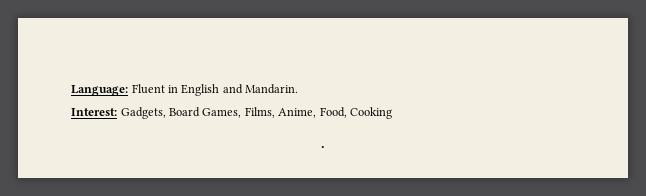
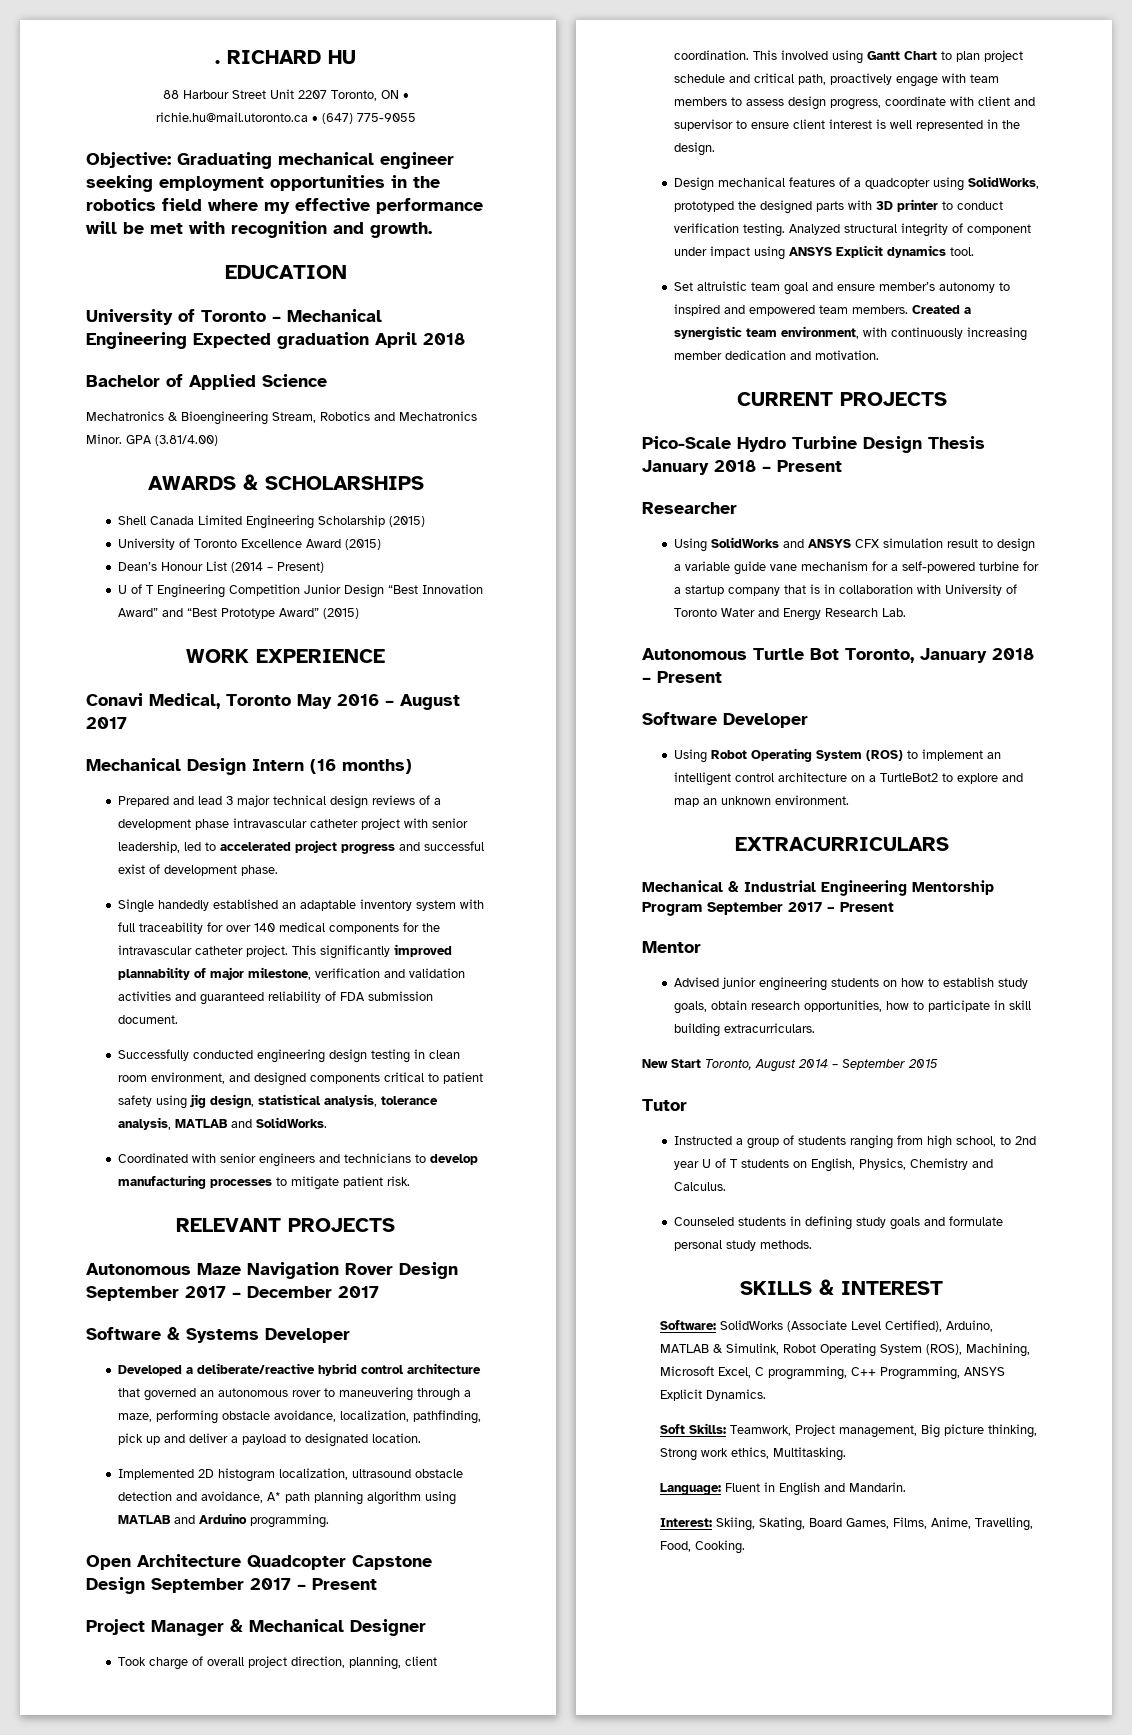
(71, 90) none -> [215,50,356,64] [162,89,409,101] [155,112,416,124] [86,152,454,169] [86,175,440,192] [86,198,483,214] [86,221,432,238] [224,265,347,279] [86,309,382,325] [86,332,465,349] [86,374,327,390] [86,411,477,425] [86,434,218,446] [147,474,424,490] [117,515,425,529] [117,538,381,550] [117,561,324,573] [117,584,483,598] [117,608,359,619] [186,649,385,663] [86,693,460,710] [86,717,127,729] [86,758,412,775] [117,795,441,809] [117,818,468,830] [117,840,484,854] [117,864,278,876] [117,899,484,913] [117,922,440,934] [117,944,452,959] [117,967,465,980] [117,991,433,1005] [117,1015,178,1024] [117,1049,460,1063] [117,1072,483,1086] [117,1094,438,1109] [117,1117,327,1130] [117,1153,478,1167] [117,1175,410,1190] [176,1218,395,1232] [86,1262,458,1279] [86,1286,379,1301] [86,1327,350,1343] [117,1363,481,1376] [117,1387,471,1401] [117,1410,481,1424] [117,1433,421,1447] [117,1468,463,1482] [117,1491,456,1505] [117,1513,329,1528] [86,1554,432,1570] [86,1577,377,1594] [86,1619,426,1636] [117,1656,437,1670] [673,50,1023,64] [673,73,999,87] [673,96,1035,110] [673,119,1020,131] [673,142,715,156] [673,176,1039,191] [673,199,1003,214] [673,223,1031,237] [673,245,974,260] [673,281,1010,295] [673,304,971,316] [673,326,1027,341] [673,350,879,360] [736,392,947,406] [642,436,985,453] [642,460,842,475] [642,502,737,514] [673,537,1035,552] [673,561,1039,575] [673,584,1017,596] [673,608,906,621] [642,648,1034,663] [642,671,722,683] [642,712,808,728] [673,748,1001,763] [673,772,1023,786] [673,795,849,807] [734,837,949,851] [642,880,994,896] [642,902,894,916] [642,941,701,953] [673,977,1028,991] [673,1000,1031,1014] [673,1023,815,1037] [642,1059,938,1072] [642,1099,687,1111] [673,1135,1036,1149] [673,1158,993,1172] [673,1182,726,1191] [673,1216,1003,1230] [673,1240,812,1251] [740,1279,943,1295] [659,1320,993,1332] [659,1343,1030,1357] [659,1366,1005,1380] [659,1389,766,1401] [659,1423,1037,1438] [659,1447,846,1461] . RICHARD HU // 88 Harbour Street Unit 2207 Toronto, ON • richie.hu@mail.utoronto.ca • (647) 775-9055 // Objective: Graduating mechanical engineer seeking employment opportunities in the robotics field where my effective performance will be met with recognition and growth. // EDUCATION // University of Toronto – Mechanical Engineering Expected graduation April 2018 // Bachelor of Applied Science // Mechatronics & Bioengineering Stream, Robotics and Mechatronics Minor. GPA (3.81/4.00) // AWARDS & SCHOLARSHIPS // Shell Canada Limited Engineering Scholarship (2015) // University of Toronto Excellence Award (2015) // Dean’s Honour List (2014 – Present) // U of T Engineering Competition Junior Design “Best Innovation Award” and “Best Prototype Award” (2015) // WORK EXPERIENCE // Conavi Medical, Toronto May 2016 – August 2017 // Mechanical Design Intern (16 months) // Prepared and lead 3 major technical design reviews of a development phase intravascular catheter project with senior leadership, led to accelerated project progress and successful exist of development phase. // Single handedly established an adaptable inventory system with full traceability for over 140 medical components for the intravascular catheter project. This significantly improved plannability of major milestone, verification and validation activities and guaranteed reliability of FDA submission document. // Successfully conducted engineering design testing in clean room environment, and designed components critical to patient safety using jig design, statistical analysis, tolerance analysis, MATLAB and SolidWorks. // Coordinated with senior engineers and technicians to develop manufacturing processes to mitigate patient risk. // RELEVANT PROJECTS // Autonomous Maze Navigation Rover Design September 2017 – December 2017 // Software & Systems Developer // Developed a deliberate/reactive hybrid control architecture that governed an autonomous rover to maneuvering through a maze, performing obstacle avoidance, localization, pathfinding, pick up and deliver a payload to designated location. // Implemented 2D histogram localization, ultrasound obstacle detection and avoidance, A* path planning algorithm using MATLAB and Arduino programming. // Open Architecture Quadcopter Capstone Design September 2017 – Present // Project Manager & Mechanical Designer // Took charge of overall project direction, planning, client coordination. This involved using Gantt Chart to plan project schedule and critical path, proactively engage with team members to assess design progress, coordinate with client and supervisor to ensure client interest is well represented in the design. // Design mechanical features of a quadcopter using SolidWorks, prototyped the designed parts with 3D printer to conduct verification testing. Analyzed structural integrity of component under impact using ANSYS Explicit dynamics tool. // Set altruistic team goal and ensure member’s autonomy to inspired and empowered team members. Created a synergistic team environment, with continuously increasing member dedication and motivation. // CURRENT PROJECTS // Pico-Scale Hydro Turbine Design Thesis January 2018 – Present // Researcher // Using SolidWorks and ANSYS CFX simulation result to design a variable guide vane mechanism for a self-powered turbine for a startup company that is in collaboration with University of Toronto Water and Energy Research Lab. // Autonomous Turtle Bot Toronto, January 2018 – Present // Software Developer // Using Robot Operating System (ROS) to implement an intelligent control architecture on a TurtleBot2 to explore and map an unknown environment. // EXTRACURRICULARS // Mechanical & Industrial Engineering Mentorship Program September 2017 – Present // Mentor // Advised junior engineering students on how to establish study goals, obtain research opportunities, how to participate in skill building extracurriculars. // New Start Toronto, August 2014 – September 2015 // Tutor // Instructed a group of students ranging from high school, to 2nd year U of T students on English, Physics, Chemistry and Calculus. // Counseled students in defining study goals and formulate personal study methods. // SKILLS & INTEREST // Software: SolidWorks (Associate Level Certified), Arduino, MATLAB & Simulink, Robot Operating System (ROS), Machining, Microsoft Excel, C programming, C++ Programming, ANSYS Explicit Dynamics. // Soft Skills: Teamwork, Project management, Big picture thinking, Strong work ethics, Multitasking. //
[120,107,166,119] Gadgets, -> [715,1517,805,1531] Skiing, Skating,
[319,107,392,119] [321,146,325,148] Food, Cooking // . -> [974,1517,1033,1531] [659,1540,745,1554] Travelling, Food, Cooking.

